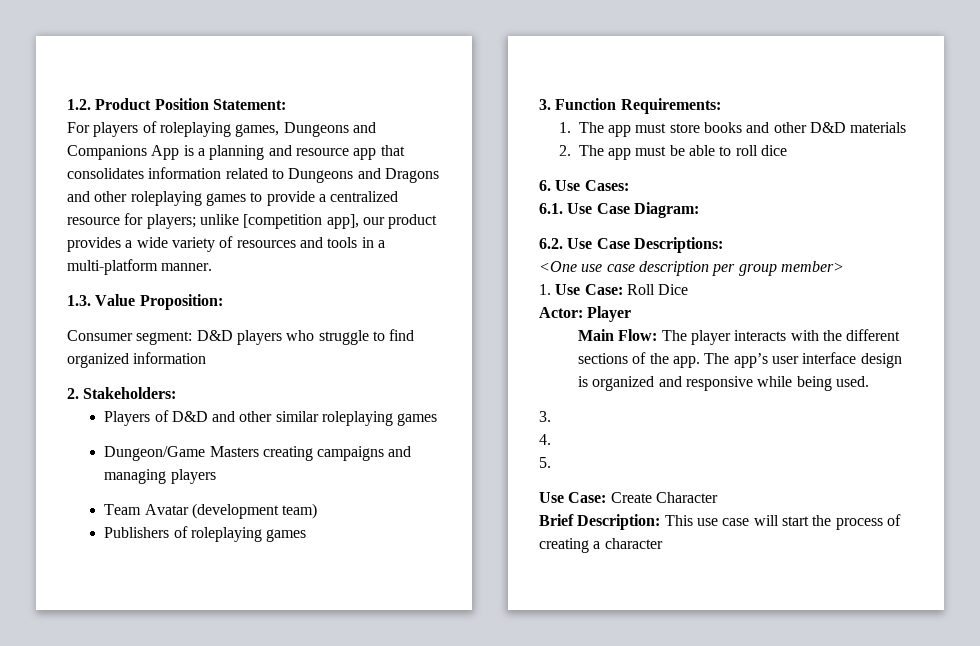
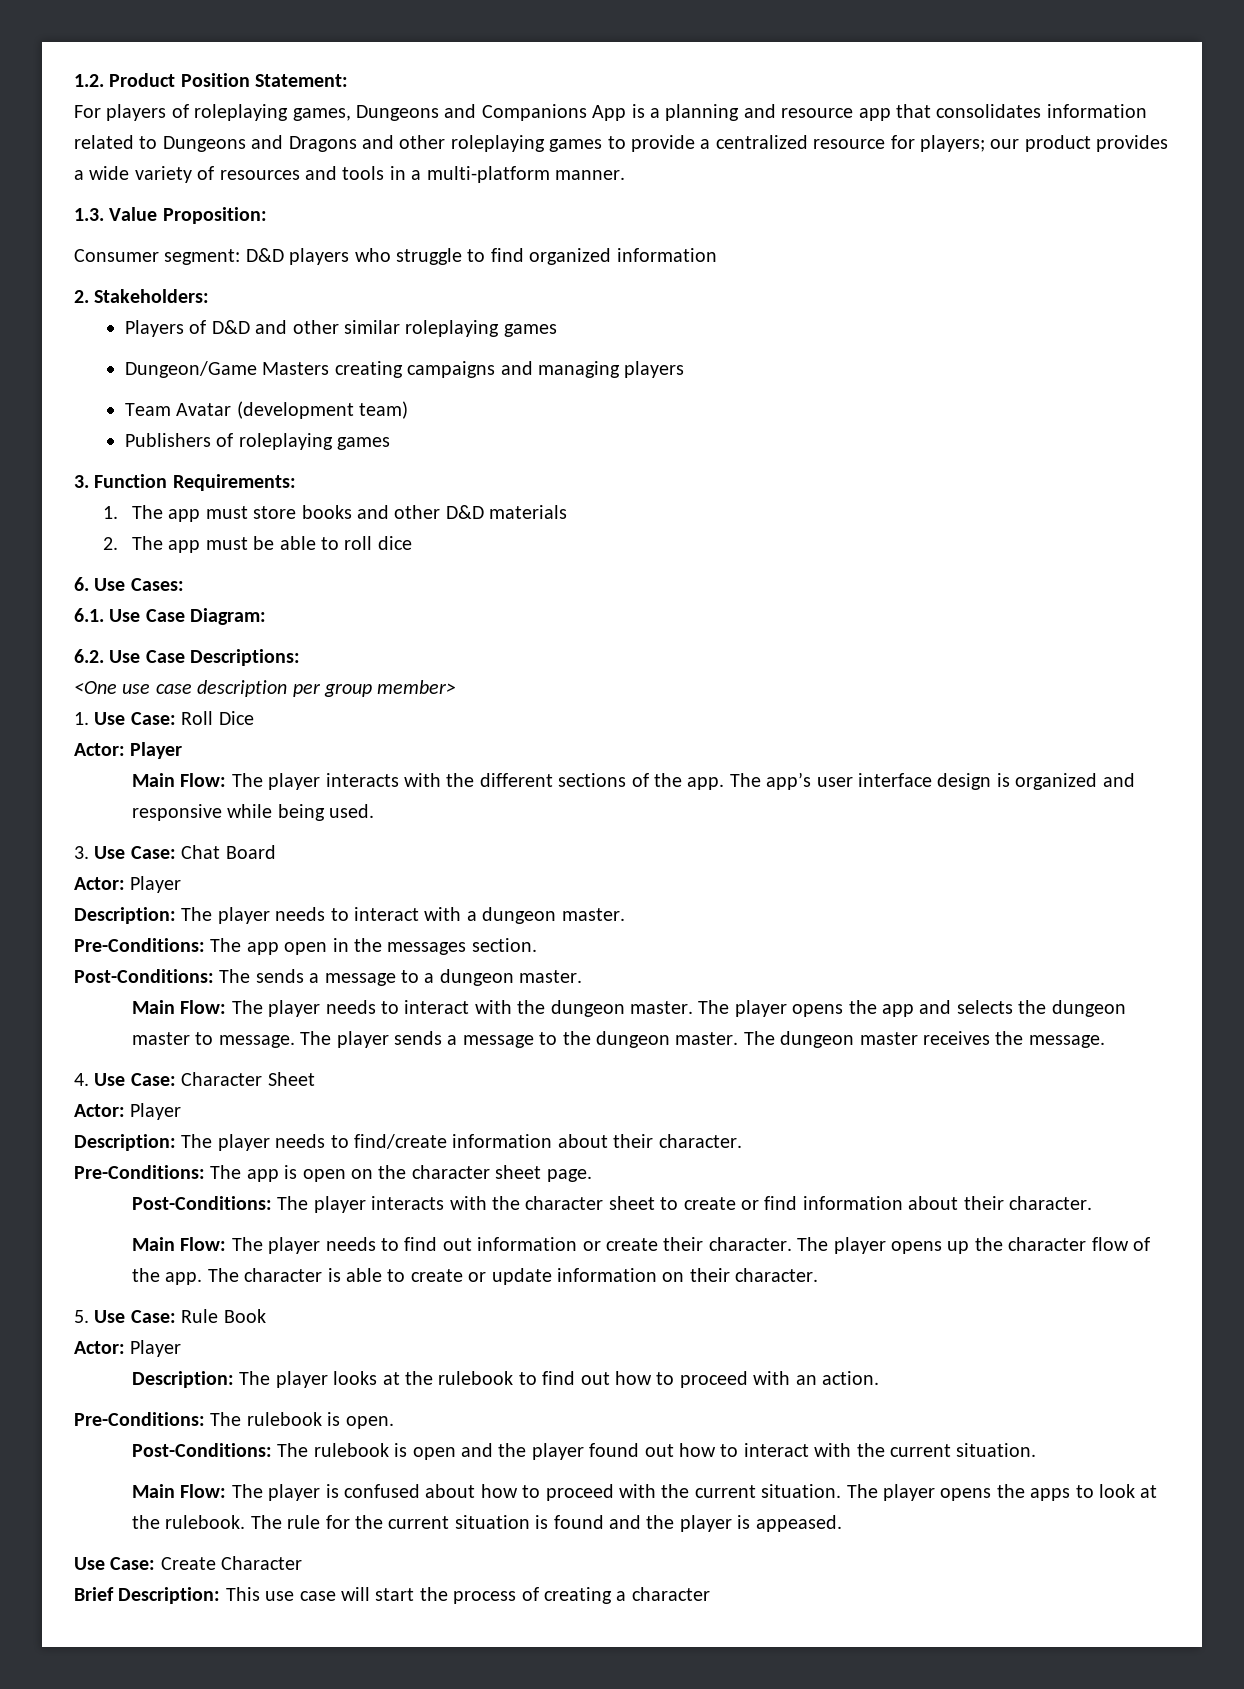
[199,214,359,229] unlike [competition app], -> (985, 143) none
[539,434,551,445] [539,457,551,468] // 4. // 5. -> [94,845,276,859] [74,876,182,893] [74,907,625,924] [74,938,537,955] [74,969,583,986] [131,1000,1126,1017] [131,1031,1105,1048] [74,1072,315,1086] [74,1103,182,1120] [74,1134,742,1151] [74,1165,592,1182] [131,1196,1092,1213] [131,1237,1150,1254] [131,1268,819,1285] [74,1309,266,1323] [74,1340,182,1357] [131,1371,879,1388] [74,1412,394,1429] [131,1443,1037,1460] [131,1484,1158,1501] [131,1515,842,1532] Use Case: Chat Board // Actor: Player // Description: The player needs to interact with a dungeon master. // Pre-Conditions: The app open in the messages section. // Post-Conditions: The sends a message to a dungeon master. // Main Flow: The player needs to interact with the dungeon master. The player opens the app and selects the dungeon master to message. The player sends a message to the dungeon master. The dungeon master receives the message. // 4. Use Case: Character Sheet // Actor: Player // Description: The player needs to find/create information about their character. // Pre-Conditions: The app is open on the character sheet page. // Post-Conditions: The player interacts with the character sheet to create or find information about their character. // Main Flow: The player needs to find out information or create their character. The player opens up the character flow of the app. The character is able to create or update information on their character. // 5. Use Case: Rule Book // Actor: Player // Description: The player looks at the rulebook to find out how to proceed with an action. // Pre-Conditions: The rulebook is open. // Post-Conditions: The rulebook is open and the player found out how to interact with the current situation. // Main Flow: The player is confused about how to proceed with the current situation. The player opens the apps to look at the rulebook. The rule for the current situation is found and the player is appeased.

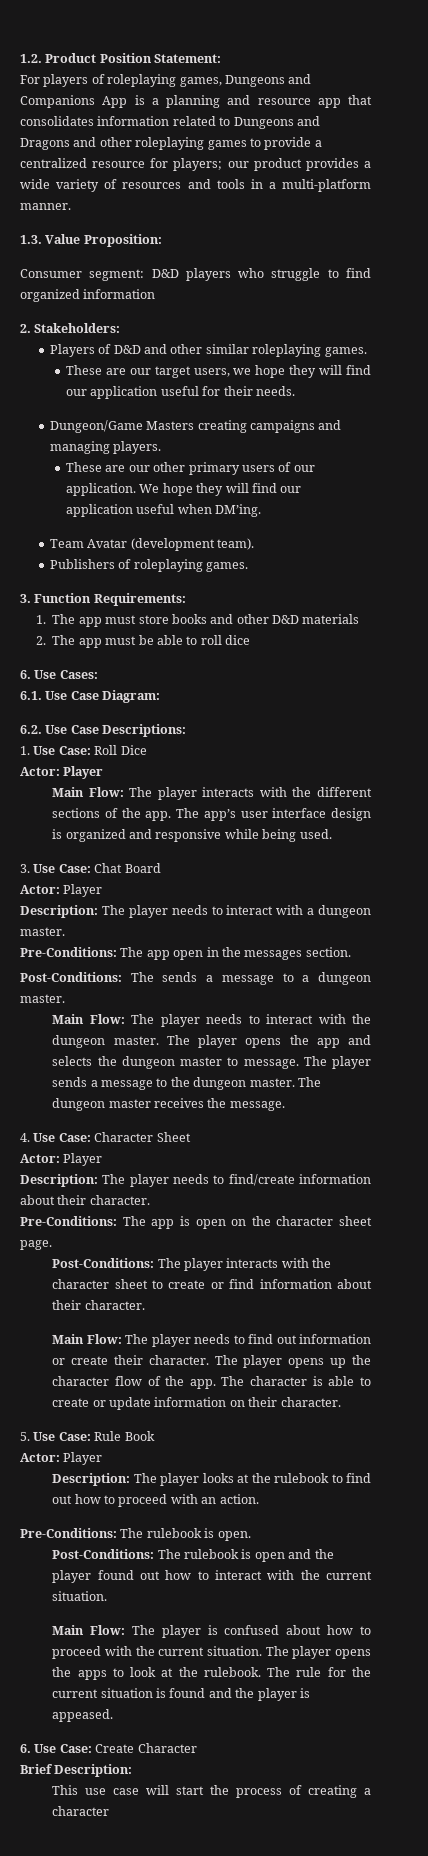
[503,324,557,337] games -> [324,347,367,357] [66,365,372,378] [66,386,295,399] games. // These are our target users, we hope they will find our application useful for their needs.
[624,361,685,378] players -> [113,441,162,454] [66,462,315,475] [66,483,302,496] [66,504,262,517] players. // These are our other primary users of our application. We hope they will find our application useful when DM’ing.
[359,401,409,419] team) -> [217,538,255,550] team).
[337,437,391,450] games -> [206,562,249,572] games.
[74,680,457,697] // <One use case description per group member> -> (187, 730) none
(842, 1523) none -> [20,1744,31,1753] 6.
(221, 1595) none -> (133, 1770) //

